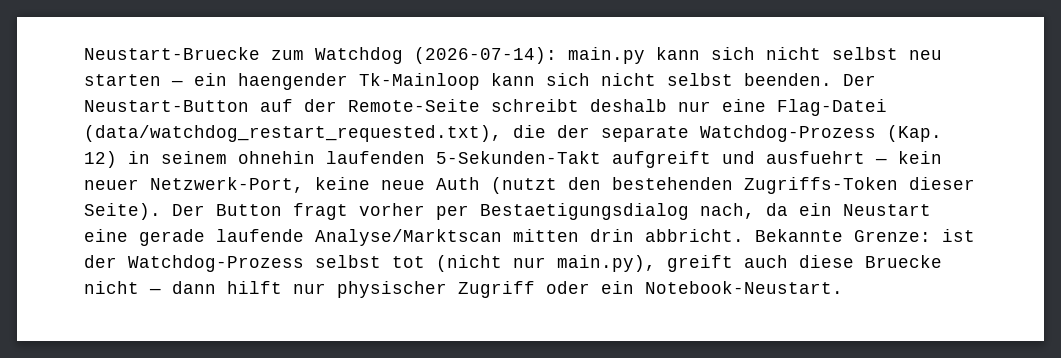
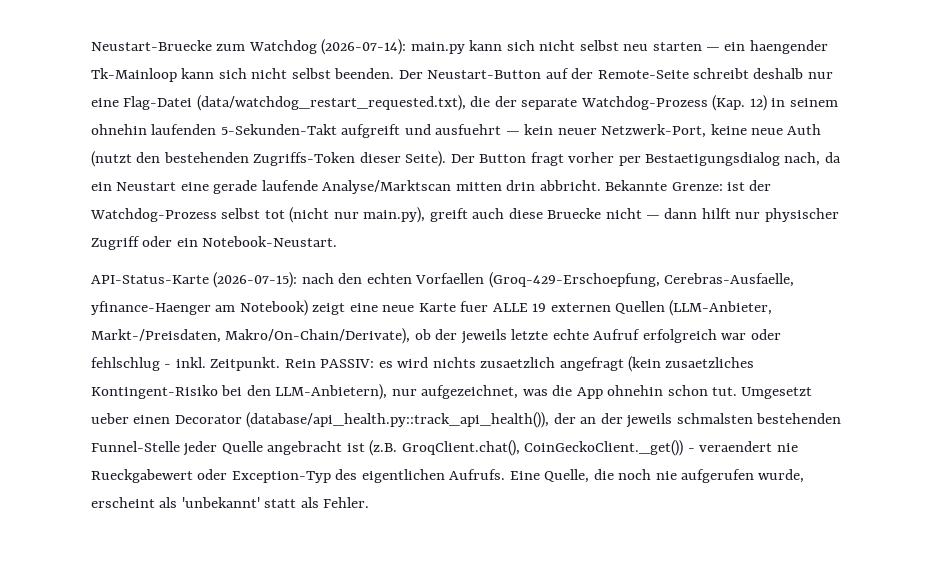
(843, 287) none -> [91,272,795,288] [91,300,773,316] [91,328,781,344] [91,356,755,372] [91,384,813,400] [91,412,842,428] [91,440,798,456] [91,469,805,483] [91,497,370,508] // API-Status-Karte (2026-07-15): nach den echten Vorfaellen (Groq-429-Erschoepfung, Cerebras-Ausfaelle, yfinance-Haenger am Notebook) zeigt eine neue Karte fuer ALLE 19 externen Quellen (LLM-Anbieter, Markt-/Preisdaten, Makro/On-Chain/Derivate), ob der jeweils letzte echte Aufruf erfolgreich war oder fehlschlug - inkl. Zeitpunkt. Rein PASSIV: es wird nichts zusaetzlich angefragt (kein zusaetzliches Kontingent-Risiko bei den LLM-Anbietern), nur aufgezeichnet, was die App ohnehin schon tut. Umgesetzt ueber einen Decorator (database/api_health.py::track_api_health()), der an der jeweils schmalsten bestehenden Funnel-Stelle jeder Quelle angebracht ist (z.B. GroqClient.chat(), CoinGeckoClient._get()) - veraendert nie Rueckgabewert oder Exception-Typ des eigentlichen Aufrufs. Eine Quelle, die noch nie aufgerufen wurde, erscheint als 'unbekannt' statt als Fehler.

